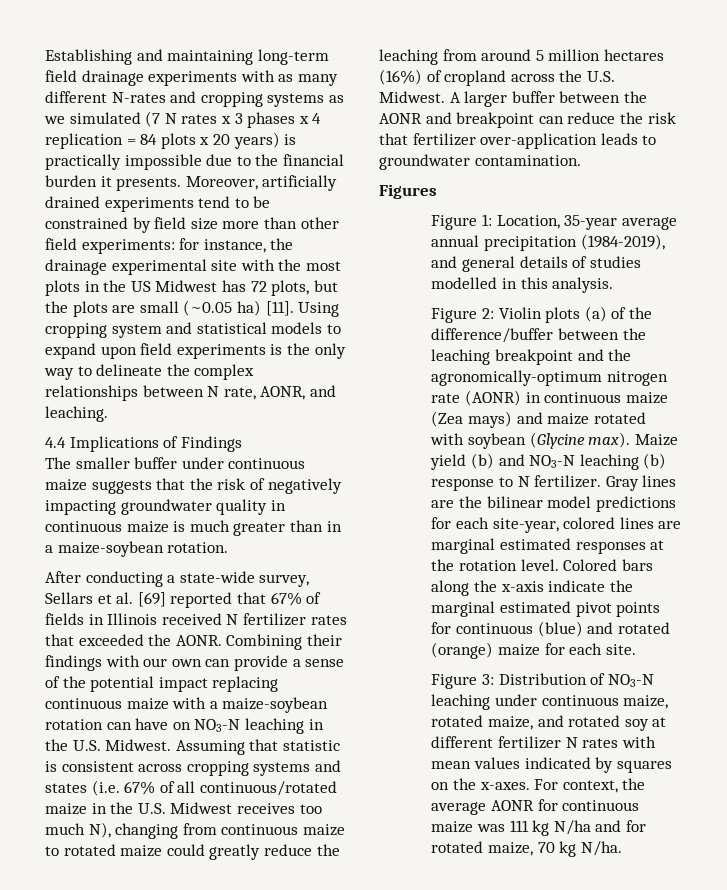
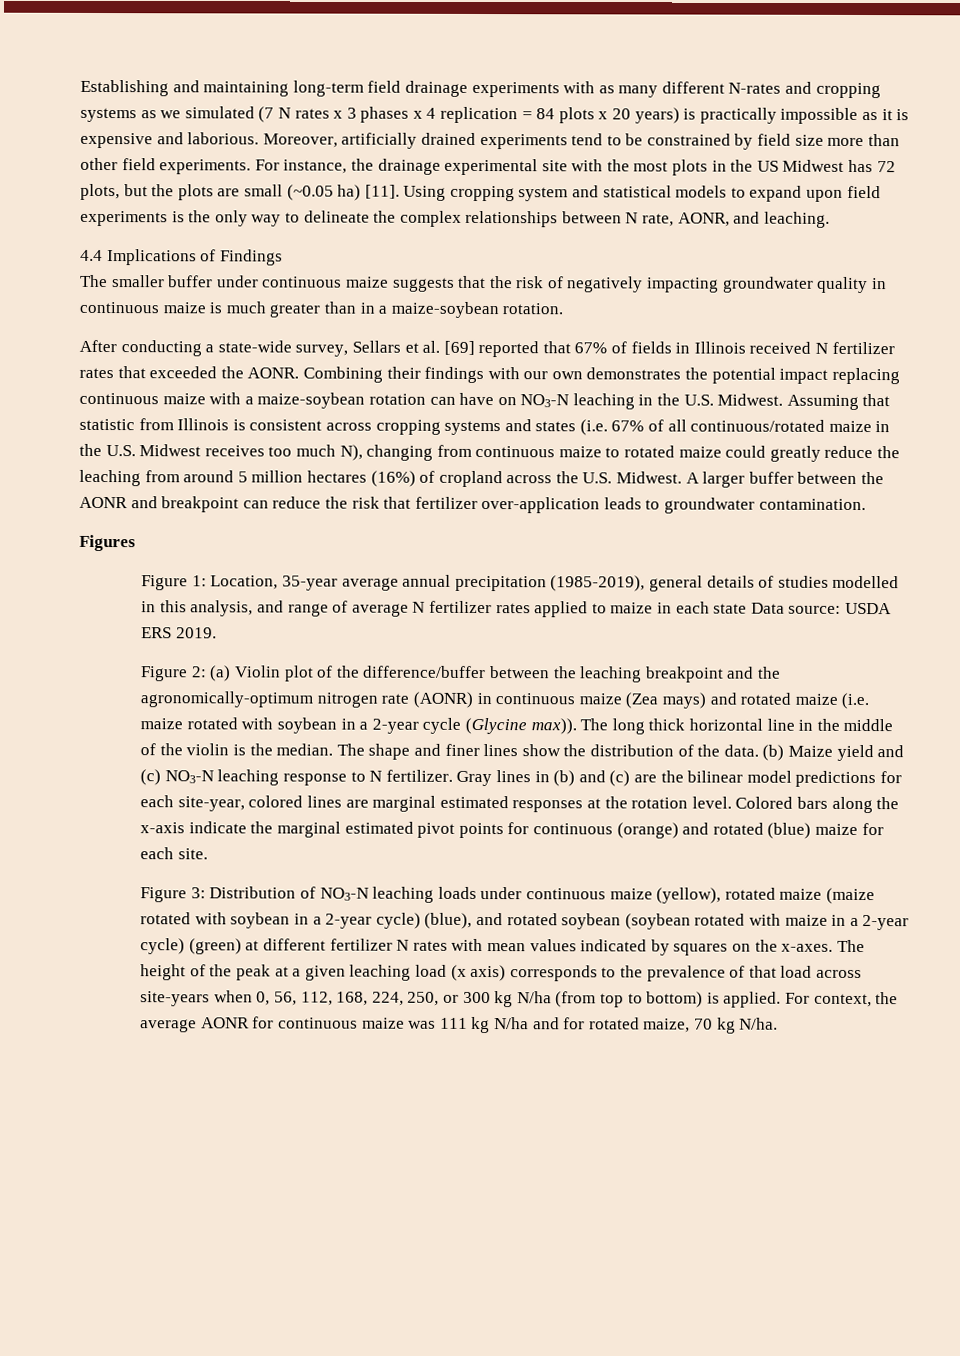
[206,154,344,166] [45,175,182,191] due to the financial burden it presents. -> [861,109,910,121] [80,132,260,149] as it is expensive and laborious.
[81,238,200,254] experiments: for -> [159,159,280,175] experiments. For
[205,655,345,671] [45,676,60,688] can provide a sense of -> [586,367,682,380] demonstrates
(340, 745) none -> [138,418,230,431] from Illinois
[580,234,665,250] [431,256,458,268] (1984-2019), and -> [550,575,646,592] (1985-2019),
[552,277,614,293] analysis. -> [190,600,892,618] [141,627,217,639] analysis, and range of average N fertilizer rates applied to maize in each state Data source: USDA ERS 2019.
[498,306,607,323] Violin plots (a) -> [209,665,314,682] (a) Violin plot
(543, 418) none -> [740,692,870,710] rotated maize (i.e.
[529,432,678,449] [430,453,667,470] (Glycine max). Maize yield (b) and NO3-N leaching (b) -> [340,717,894,735] [140,743,905,762] [140,769,280,786] in a 2-year cycle (Glycine max)). The long thick horizontal line in the middle of the violin is the median. The shape and finer lines show the distribution of the data. (b) Maize yield and (c) NO3-N leaching
(677, 481) none -> [534,770,631,787] in (b) and (c)
[537,621,670,637] [431,642,494,659] (blue) and rotated (orange) -> [616,822,812,839] (orange) and rotated (blue)
[494,694,669,709] [431,715,649,731] under continuous maize, rotated maize, and rotated soy -> [437,886,875,905] [140,912,910,931] [140,938,242,955] loads under continuous maize (yellow), rotated maize (maize rotated with soybean in a 2-year cycle) (blue), and rotated soybean (soybean rotated with maize in a 2-year cycle) (green)
(530, 786) none -> [836,939,865,953] [140,964,862,982] [140,990,782,1008] The height of the peak at a given leaching load (x axis) corresponds to the prevalence of that load across site-years when 0, 56, 112, 168, 224, 250, or 300 kg N/ha (from top to bottom) is applied.

